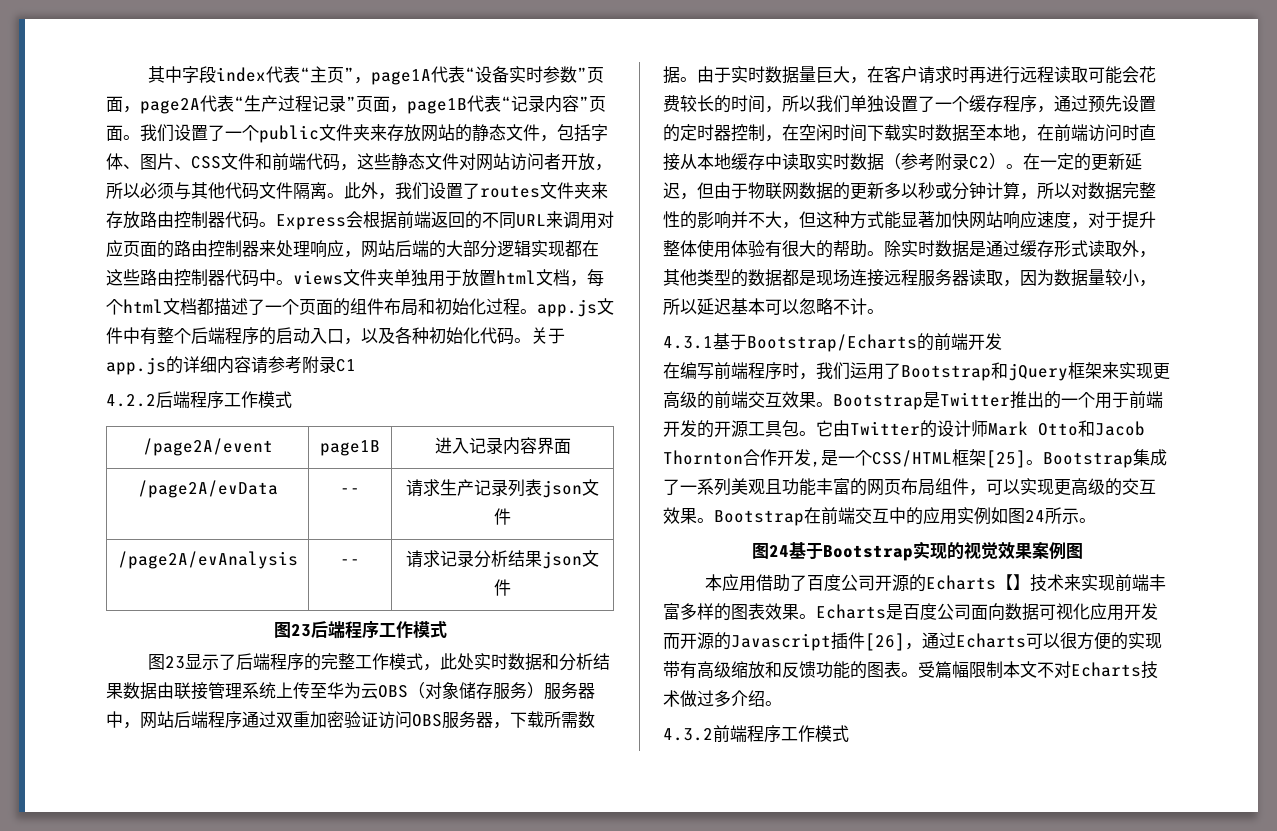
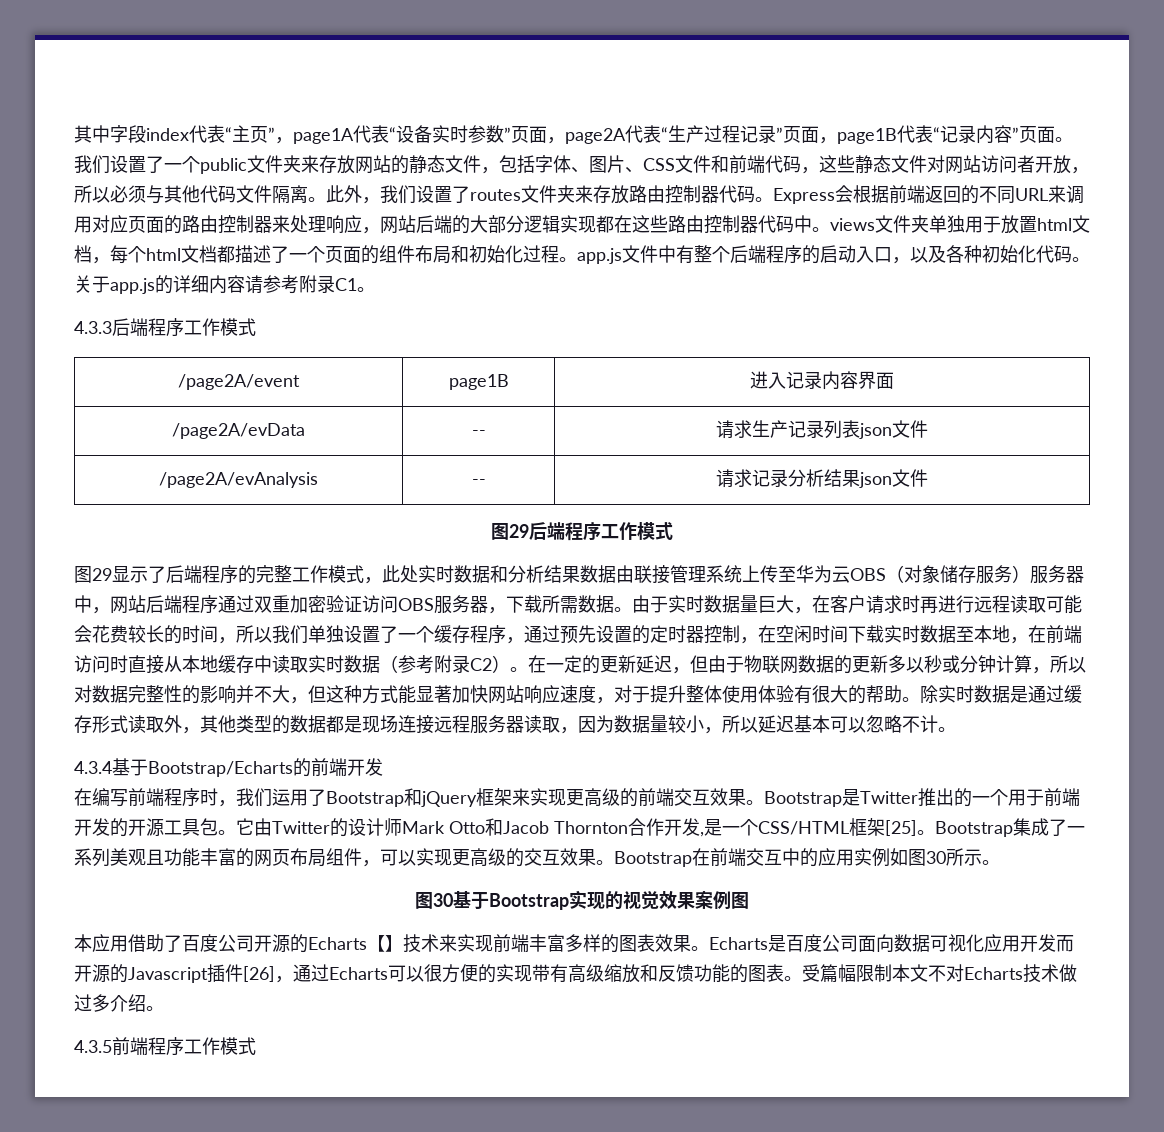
[106,394,156,407] // 4.2.2 -> [357,287,375,292] [74,321,112,334] 。 // 4.3.3
[290,624,311,637] 23 -> [509,524,529,538] 29
[164,656,185,669] 23 -> [92,568,112,581] 29
[663,336,713,349] 4.3.1 -> [74,761,112,774] 4.3.4
[1025,510,1045,522] 24 -> [926,851,946,864] 30
[768,545,789,557] 24 -> [433,893,453,907] 30
[663,728,713,741] 4.3.2 -> [74,1040,112,1053] 4.3.5

